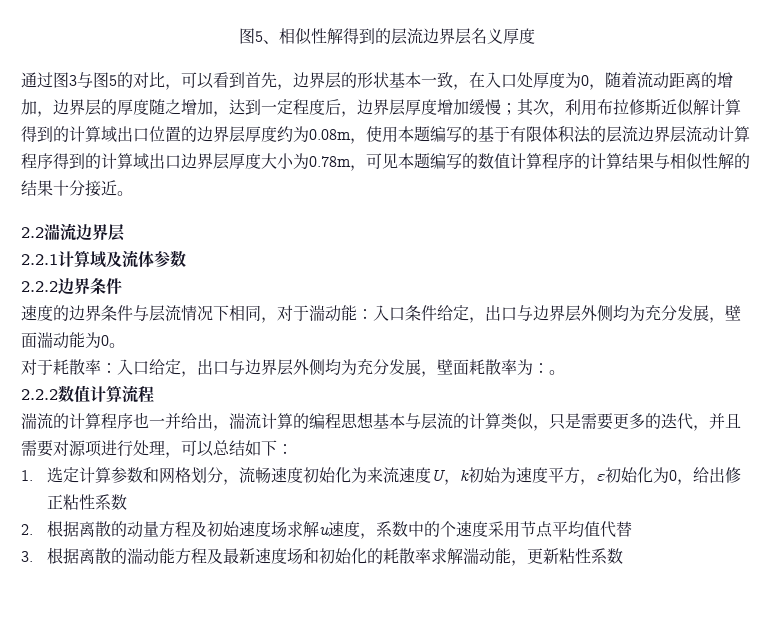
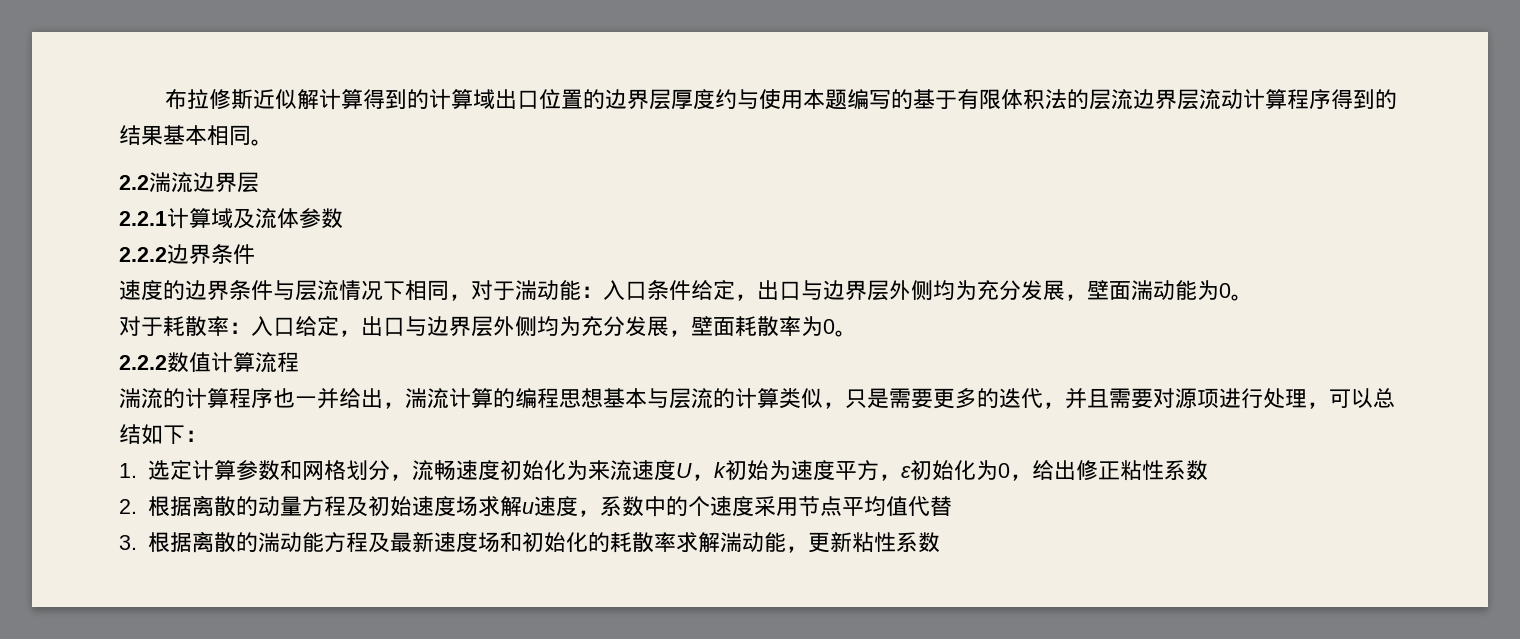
[238,28,535,45] [21,72,733,90] [21,99,597,117] 图5、相似性解得到的层流边界层名义厚度 // 通过图3与图5的对比，可以看到首先，边界层的形状基本一致，在入口处厚度为0，随着流动距离的增加，边界层的厚度随之增加，达到一定程度后，边界层厚度增加缓慢；其次，利用 -> (165, 99) none
[293,126,366,144] 为0.08m， -> [737,89,760,109] 与
[101,153,750,171] [21,180,117,197] 计算域出口边界层厚度大小为0.78m，可见本题编写的数值计算程序的计算结果与相似性解的结果十分接近 -> [119,125,251,146] 结果基本相同
[533,363,549,373] ： -> [823,319,835,334] 0

